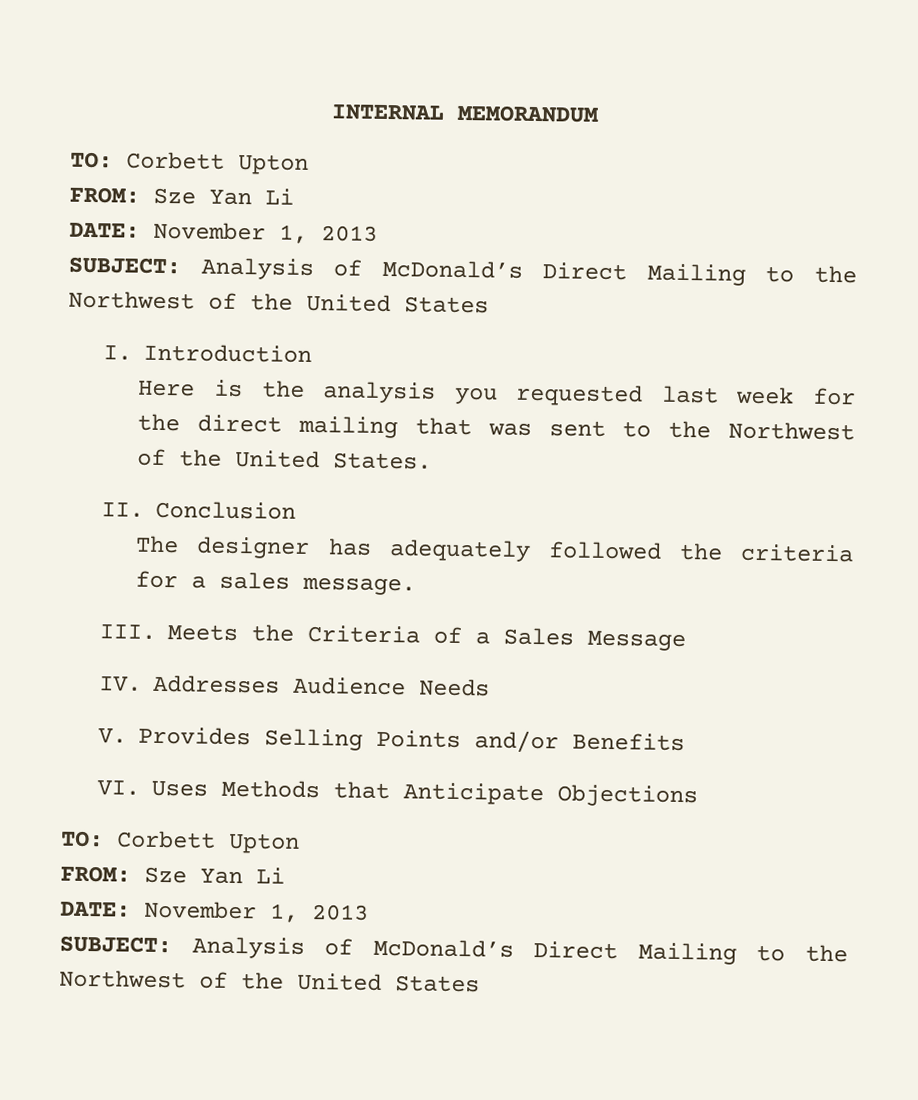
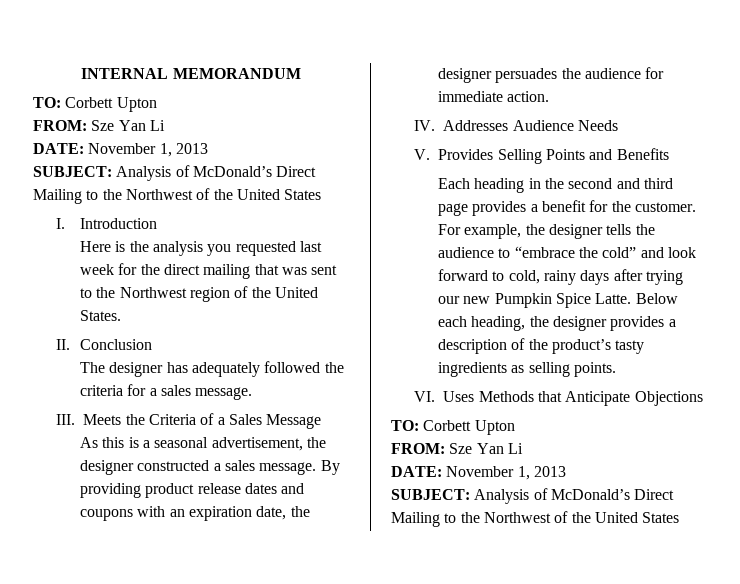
(855, 431) none -> [189,287,230,302] region
(686, 641) none -> [79,437,326,451] [79,460,340,475] [79,483,305,498] [79,506,310,521] [437,67,665,83] [437,91,550,102] // As this is a seasonal advertisement, the designer constructed a sales message. By providing product release dates and coupons with an expiration date, the designer persuades the audience for immediate action.
[473,730,559,754] and/or -> [589,149,613,160] and
(685, 742) none -> [437,178,673,193] [437,200,696,216] [437,224,655,239] [437,246,696,258] [437,269,683,285] [437,293,678,308] [437,316,676,331] [437,338,645,354] [437,362,616,377] // Each heading in the second and third page provides a benefit for the customer. For example, the designer tells the audience to “embrace the cold” and look forward to cold, rainy days after trying our new Pumpkin Spice Latte. Below each heading, the designer provides a description of the product’s tasty ingredients as selling points.

